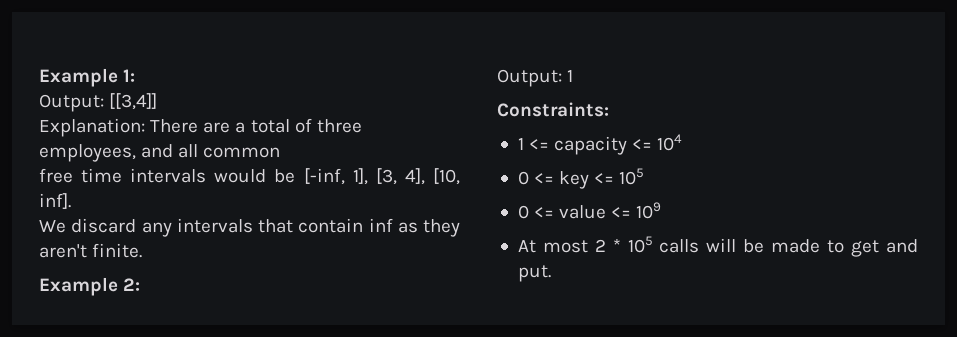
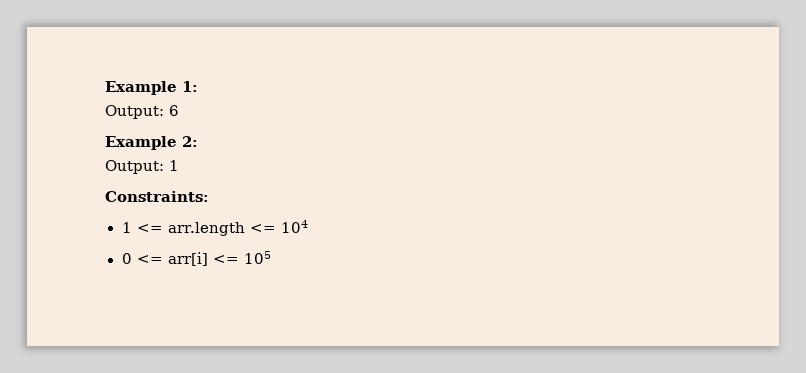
[109,93,158,110] [39,118,362,137] [39,144,281,162] [39,168,460,185] [39,193,71,209] [39,218,460,237] [39,243,143,258] [[3,4]] // Explanation: There are a total of three employees, and all common // free time intervals would be [-inf, 1], [3, 4], [10, inf]. // We discard any intervals that contain inf as they aren't finite. -> [169,105,179,116] 6
[554,136,628,155] capacity -> [167,222,246,236] arr.length
[559,171,590,189] key -> [167,252,208,266] arr[i]
[517,202,662,219] [517,236,918,257] [517,265,551,282] // 0 <= value <= 109 // At most 2 * 105 calls will be made to get and put. -> (271, 257) none

